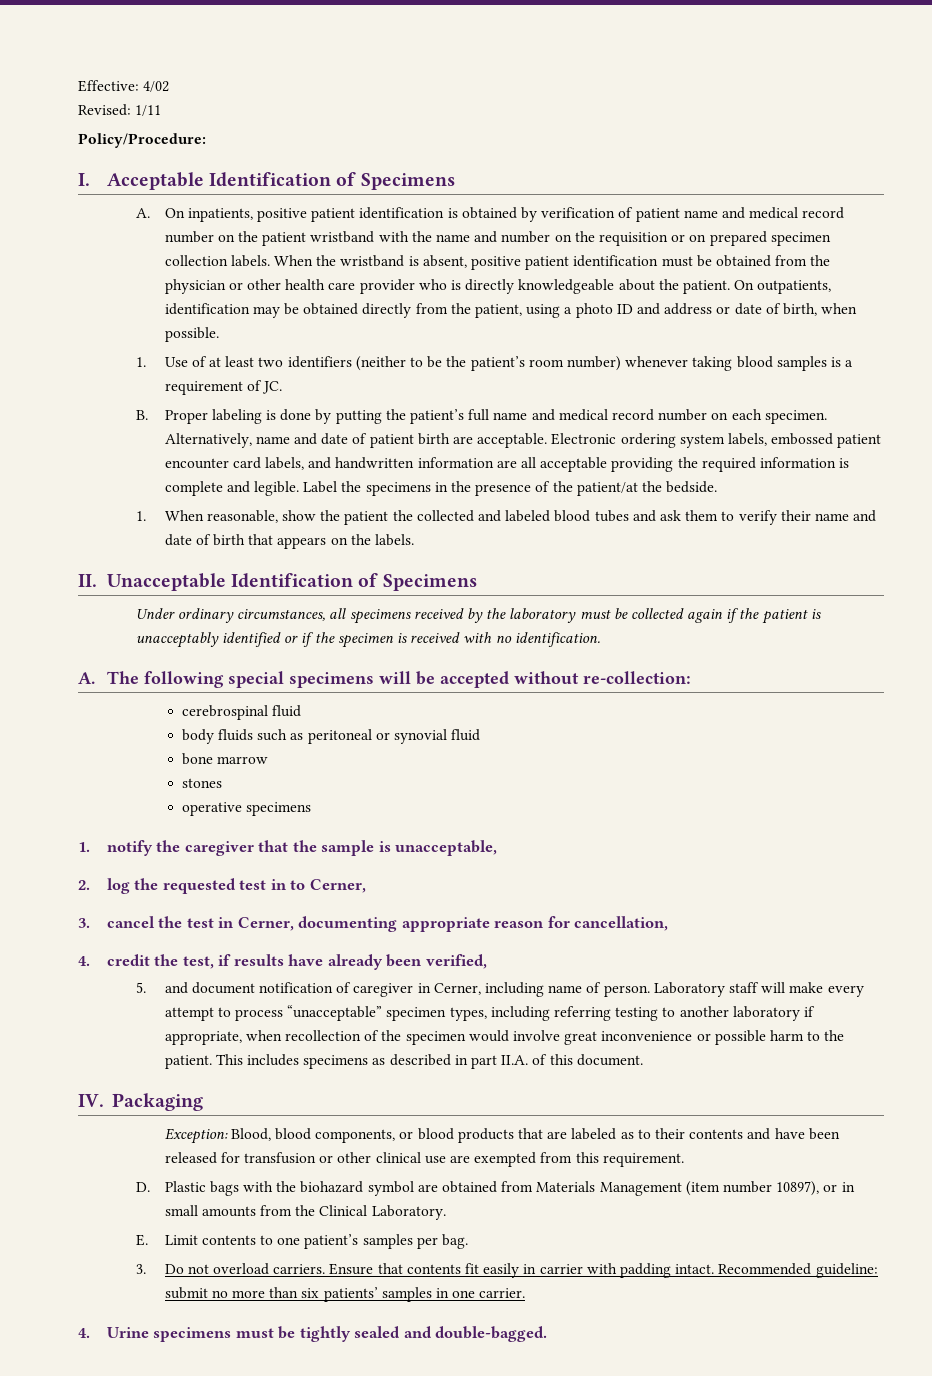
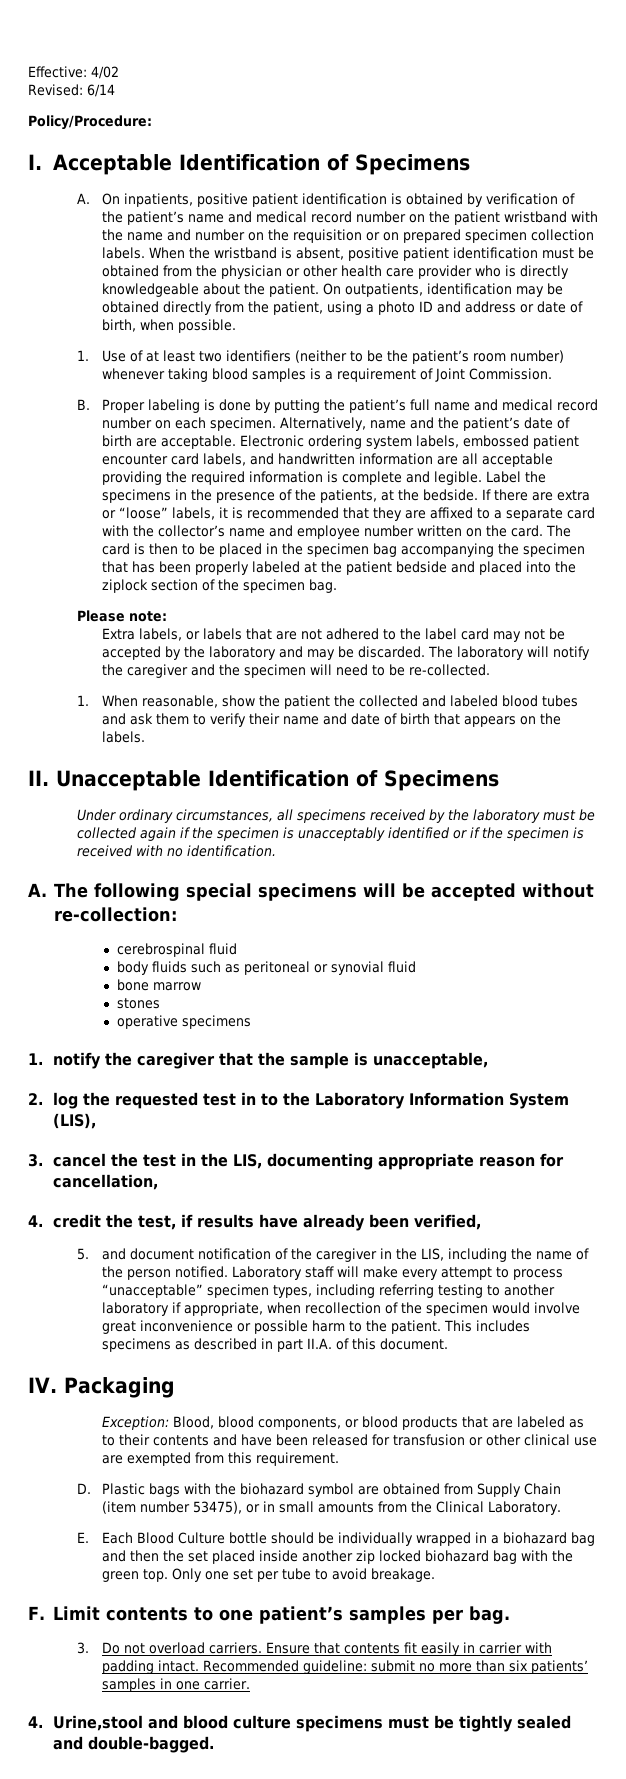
[135,105,162,116] 1/11 -> [87,84,115,97] 6/14
[635,208,680,222] patient -> [101,211,184,225] the patient’s
[262,381,283,394] JC. -> [434,368,552,382] Joint Commission.
[321,433,414,448] date of patient -> [437,417,570,431] the patient’s date of
[576,482,638,496] patient/at -> [319,489,394,503] patients, at
(718, 487) none -> [481,489,590,501] [101,507,595,521] [101,525,571,539] [101,543,585,557] [101,561,576,575] [101,579,337,593] [77,610,168,622] [101,628,565,642] [101,646,590,660] [101,664,490,678] If there are extra or “loose” labels, it is recommended that they are affixed to a separate card with the collector’s name and employee number written on the card. The card is then to be placed in the specimen bag accompanying the specimen that has been properly labeled at the patient bedside and placed into the ziplock section of the specimen bag. // Please note: // Extra labels, or labels that are not adhered to the label card may not be accepted by the laboratory and may be discarded. The laboratory will notify the caregiver and the specimen will need to be re-collected.
[761,609,808,624] patient -> [217,827,280,841] specimen
[309,879,366,893] Cerner, -> [282,1092,569,1109] [52,1113,96,1129] the Laboratory Information System (LIS),
[237,917,294,931] Cerner, -> [200,1153,262,1169] the LIS,
(352, 987) none -> [290,1248,312,1260] the
[433,982,650,997] Cerner, including name of person. -> [395,1248,589,1262] [101,1266,228,1280] the LIS, including the name of the person notified.
[536,1181,682,1196] Materials Management -> [476,1483,561,1497] Supply Chain
[776,1181,820,1196] 10897), -> [192,1501,242,1514] 53475),
(148, 1240) none -> [101,1532,595,1546] [101,1550,573,1564] [101,1568,435,1582] [28,1606,45,1620] Each Blood Culture bottle should be individually wrapped in a biohazard bag and then the set placed inside another zip locked biohazard bag with the green top. Only one set per tube to avoid breakage. // F.
[106,1327,149,1338] Urine -> [52,1715,291,1731] Urine,stool and blood culture

